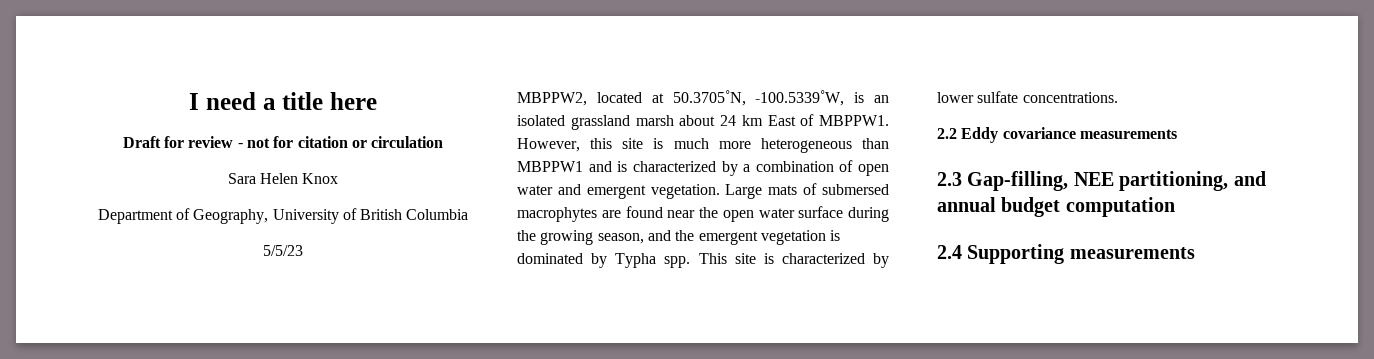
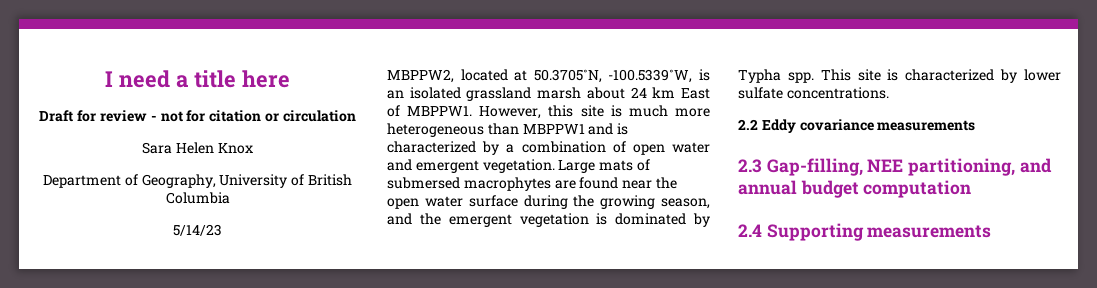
[263,245,303,256] 5/5/23 -> [173,224,222,236] 5/14/23

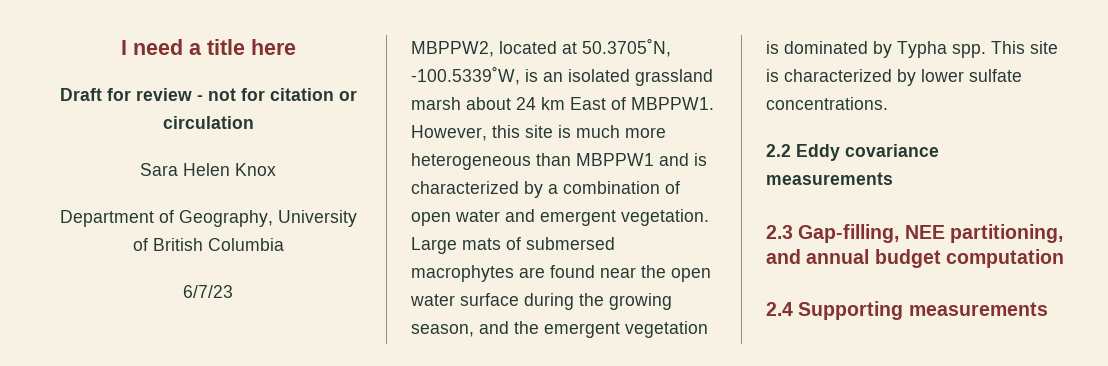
[173,224,222,236] 5/14/23 -> [183,285,233,298] 6/7/23

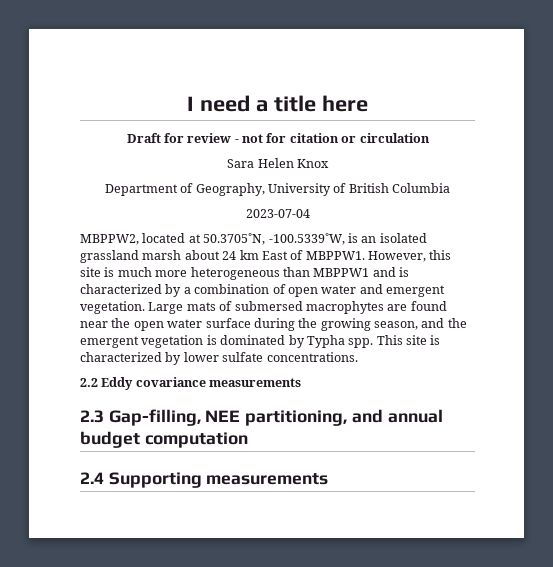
[183,285,233,298] 6/7/23 -> [245,209,310,218] 2023-07-04

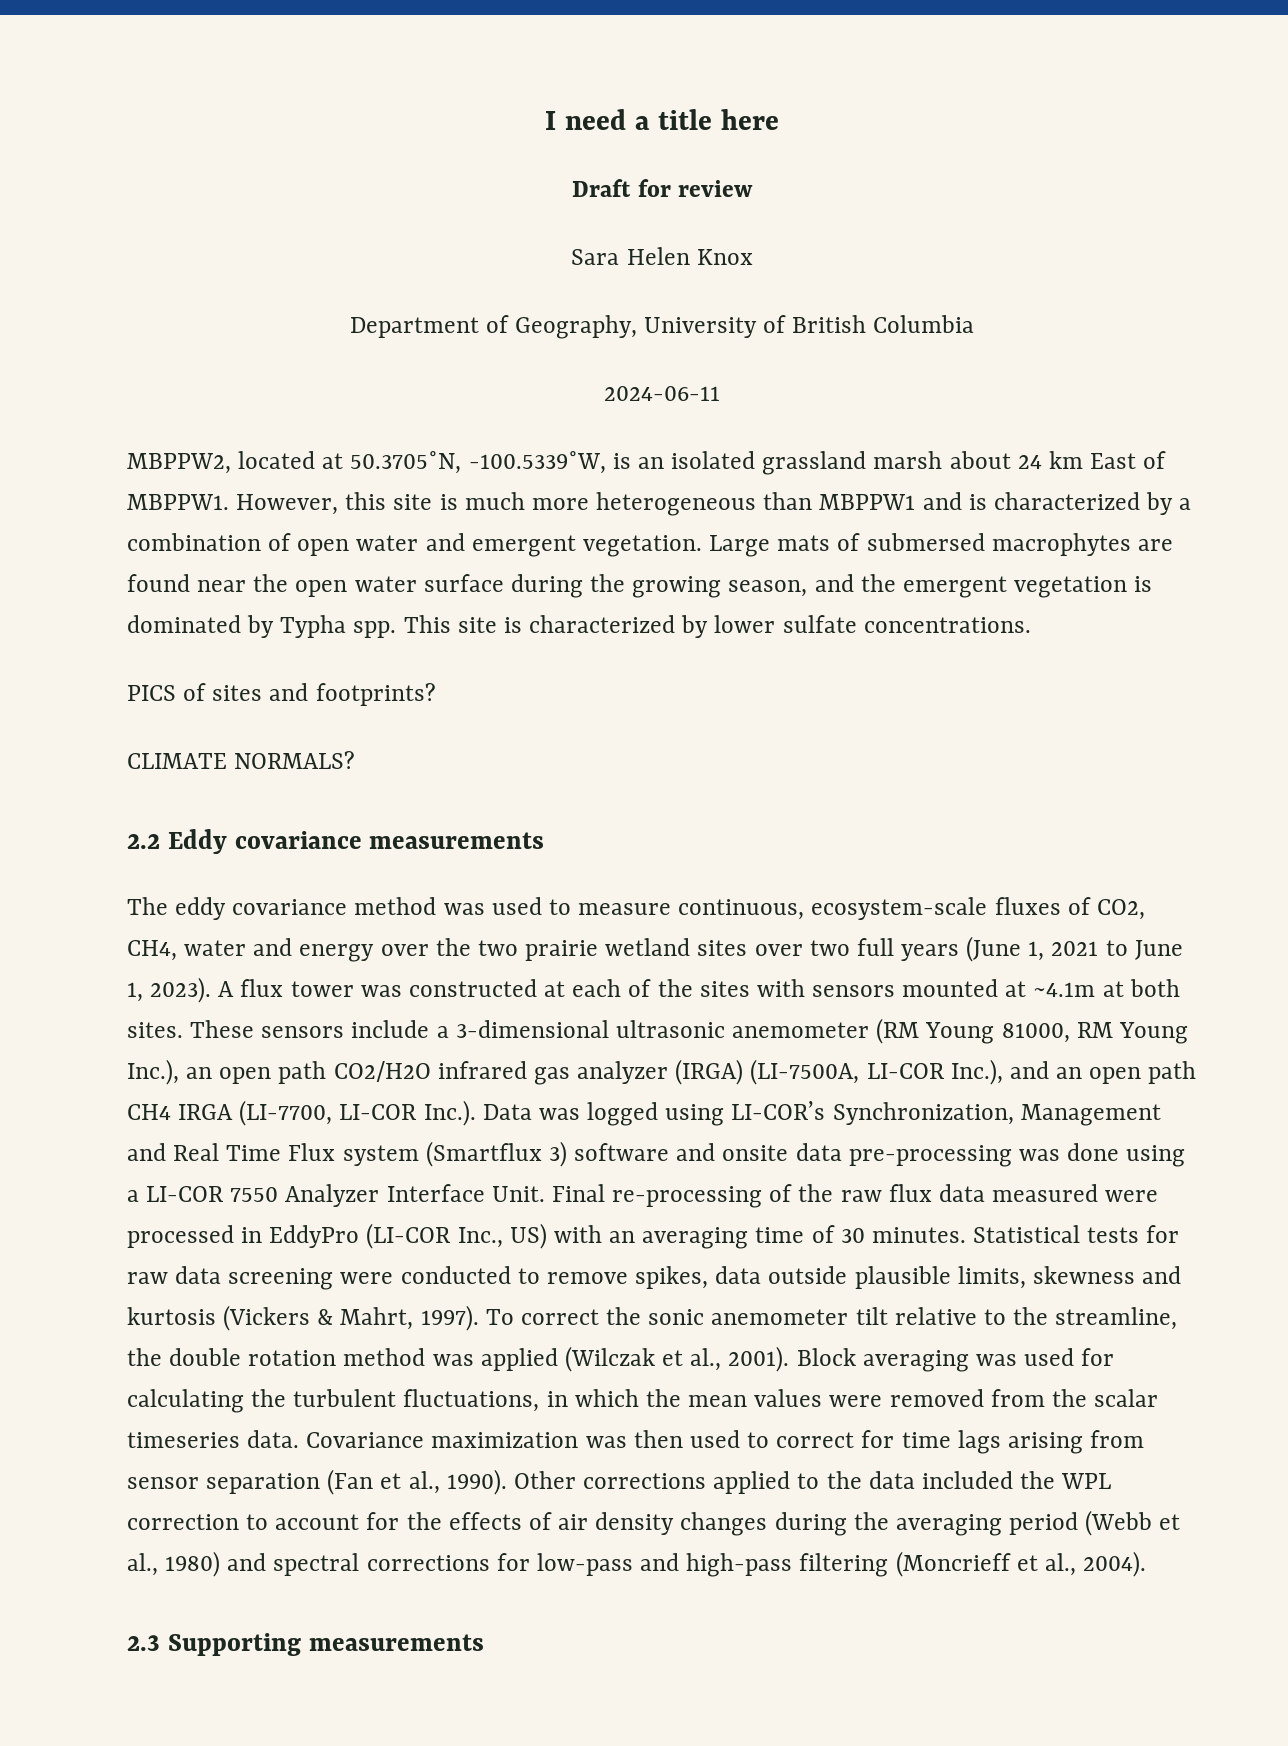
[234,133,430,143] - not for citation or circulation -> (753, 188) none
[245,209,310,218] 2023-07-04 -> [604,386,720,401] 2024-06-11
[80,377,302,390] [80,409,443,426] [80,431,248,448] [80,472,104,484] 2.2 Eddy covariance measurements // 2.3 Gap-filling, NEE partitioning, and annual budget computation // 2.4 -> [127,683,436,706] [127,751,356,769] [127,829,545,854] [127,897,1145,920] [127,936,1183,962] [127,977,1180,1003] [127,1018,1188,1044] [127,1059,1197,1085] [127,1100,1161,1126] [127,1141,1186,1167] [127,1184,1159,1208] [127,1223,1180,1249] [127,1266,1182,1290] [127,1305,1178,1331] [127,1346,1115,1372] [127,1389,1159,1413] [127,1430,1145,1454] [127,1469,1112,1495] [127,1510,1181,1536] [127,1551,1147,1577] [127,1635,160,1651] PICS of sites and footprints? // CLIMATE NORMALS? // 2.2 Eddy covariance measurements // The eddy covariance method was used to measure continuous, ecosystem-scale fluxes of CO2, CH4, water and energy over the two prairie wetland sites over two full years (June 1, 2021 to June 1, 2023). A flux tower was constructed at each of the sites with sensors mounted at ~4.1m at both sites. These sensors include a 3-dimensional ultrasonic anemometer (RM Young 81000, RM Young Inc.), an open path CO2/H2O infrared gas analyzer (IRGA) (LI-7500A, LI-COR Inc.), and an open path CH4 IRGA (LI-7700, LI-COR Inc.). Data was logged using LI-COR’s Synchronization, Management and Real Time Flux system (Smartflux 3) software and onsite data pre-processing was done using a LI-COR 7550 Analyzer Interface Unit. Final re-processing of the raw flux data measured were processed in EddyPro (LI-COR Inc., US) with an averaging time of 30 minutes. Statistical tests for raw data screening were conducted to remove spikes, data outside plausible limits, skewness and kurtosis (Vickers & Mahrt, 1997). To correct the sonic anemometer tilt relative to the streamline, the double rotation method was applied (Wilczak et al., 2001). Block averaging was used for calculating the turbulent fluctuations, in which the mean values were removed from the scalar timeseries data. Covariance maximization was then used to correct for time lags arising from sensor separation (Fan et al., 1990). Other corrections applied to the data included the WPL correction to account for the effects of air density changes during the averaging period (Webb et al., 1980) and spectral corrections for low-pass and high-pass filtering (Moncrieff et al., 2004). // 2.3

